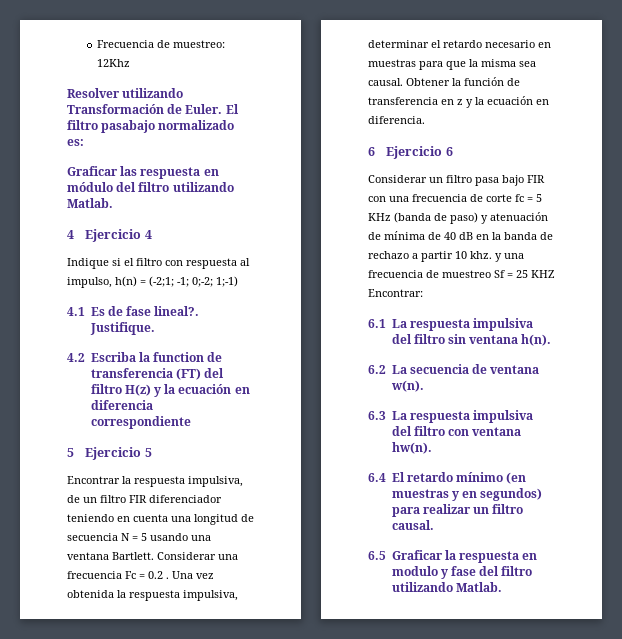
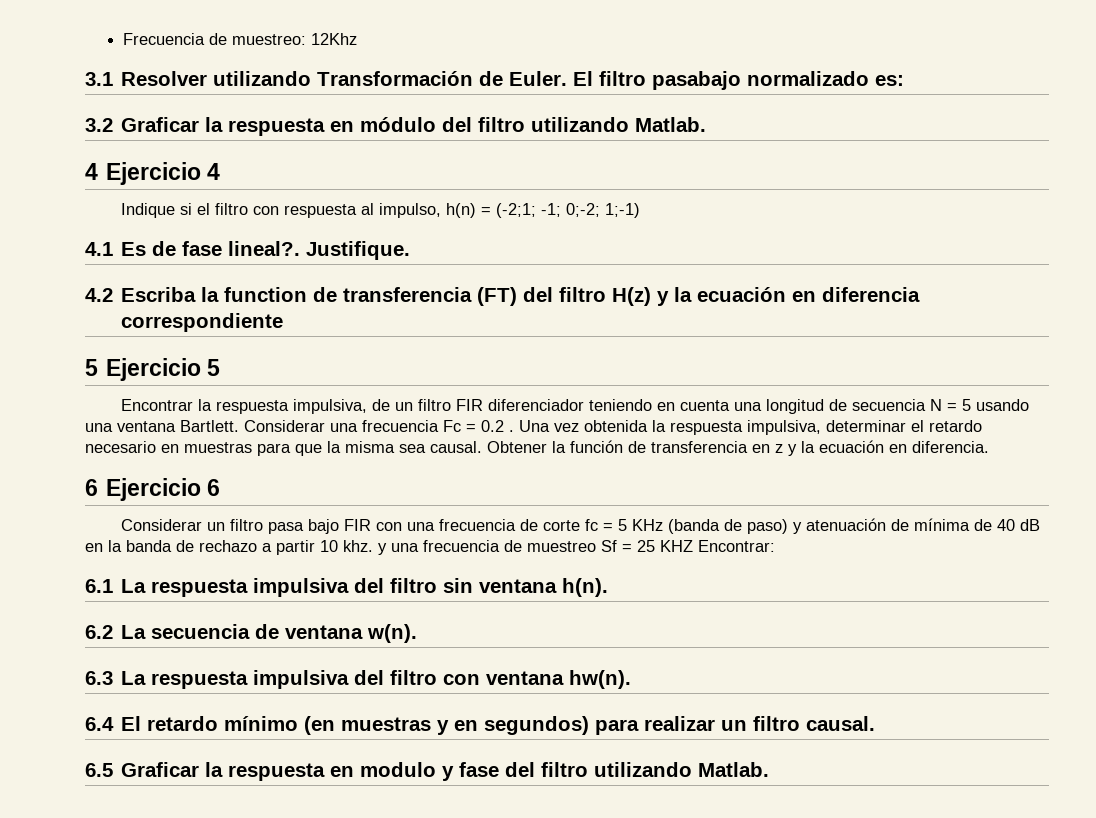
(131, 63) none -> [85,72,113,86] 3.1
[67,166,138,176] Graficar las -> [85,117,224,132] 3.2 Graficar la

